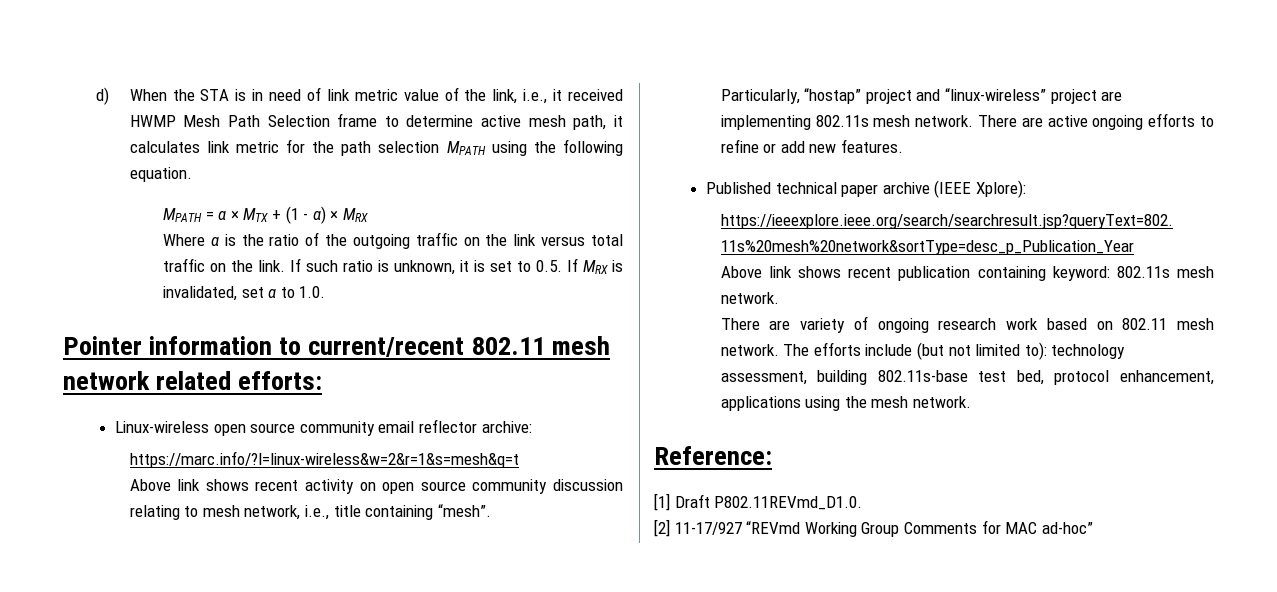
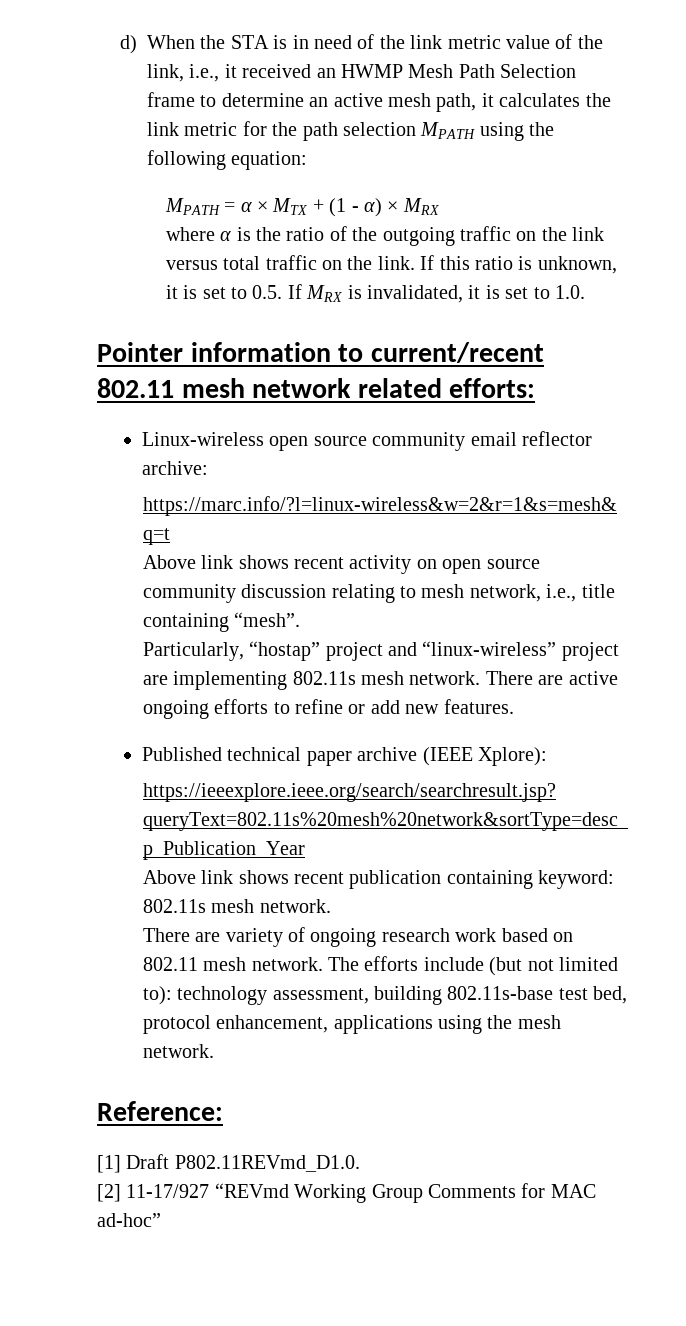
(322, 94) none -> [379,35,405,49] the
(624, 95) none -> [316,68,336,78] an
(474, 121) none -> [309,97,329,107] an
(200, 147) none -> [585,93,611,107] the
[129,167,192,182] equation. -> [231,151,308,170] equation:
[163,234,206,246] Where -> [165,227,215,241] where
[306,260,339,272] such -> [439,256,470,270] this
[241,287,277,298] set α -> [468,285,529,299] it is set

